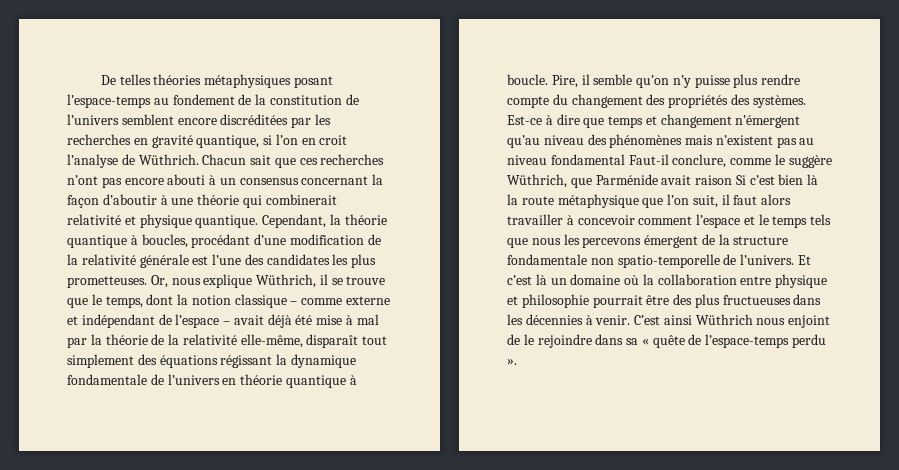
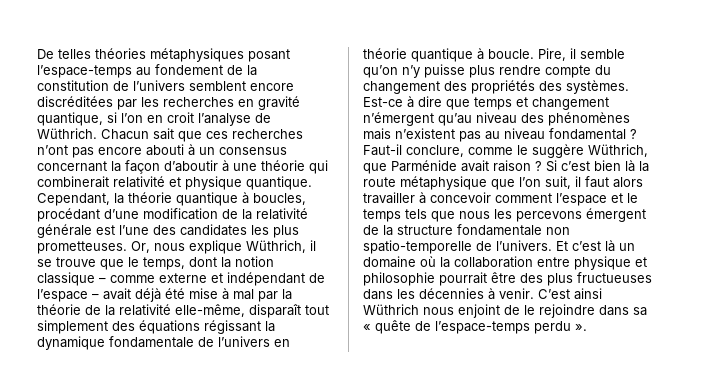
(625, 159) none -> [630,129,637,139] ?
(733, 180) none -> [535,161,542,171] ?

